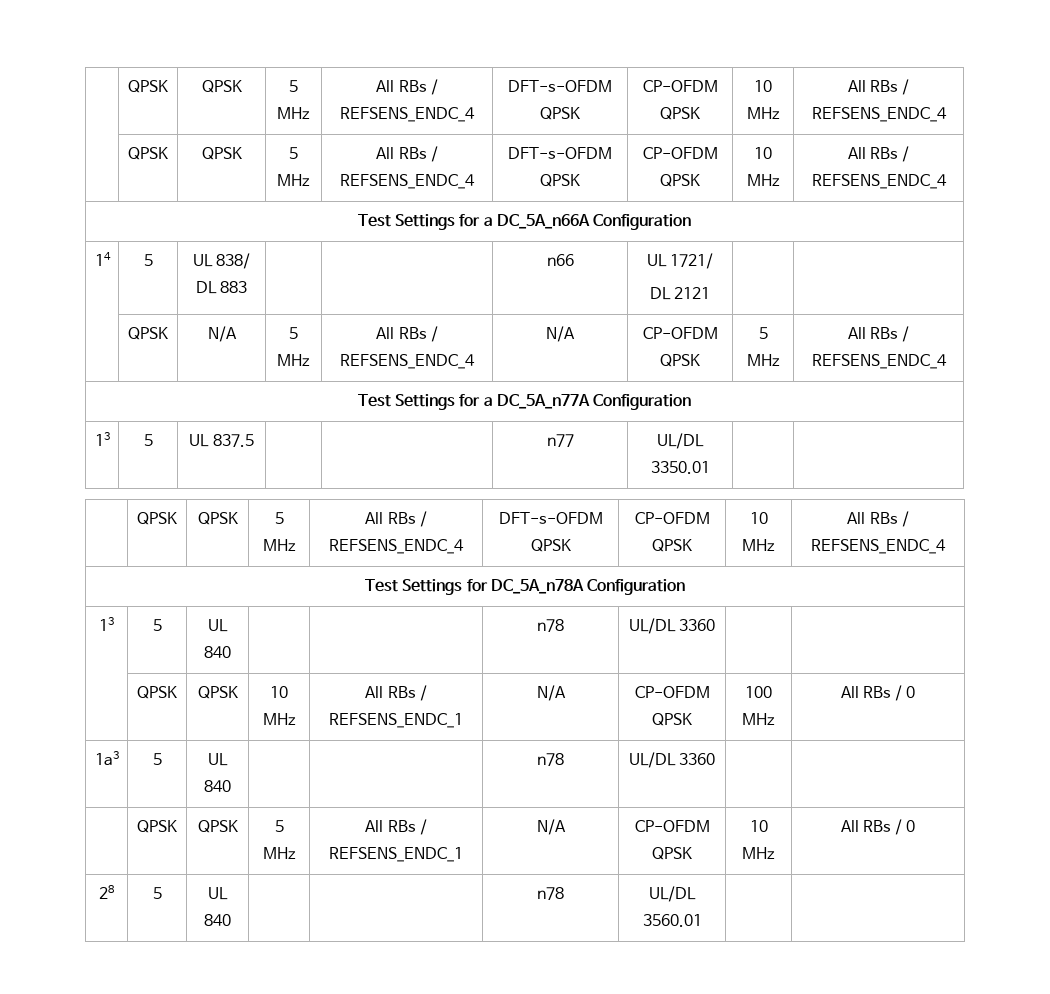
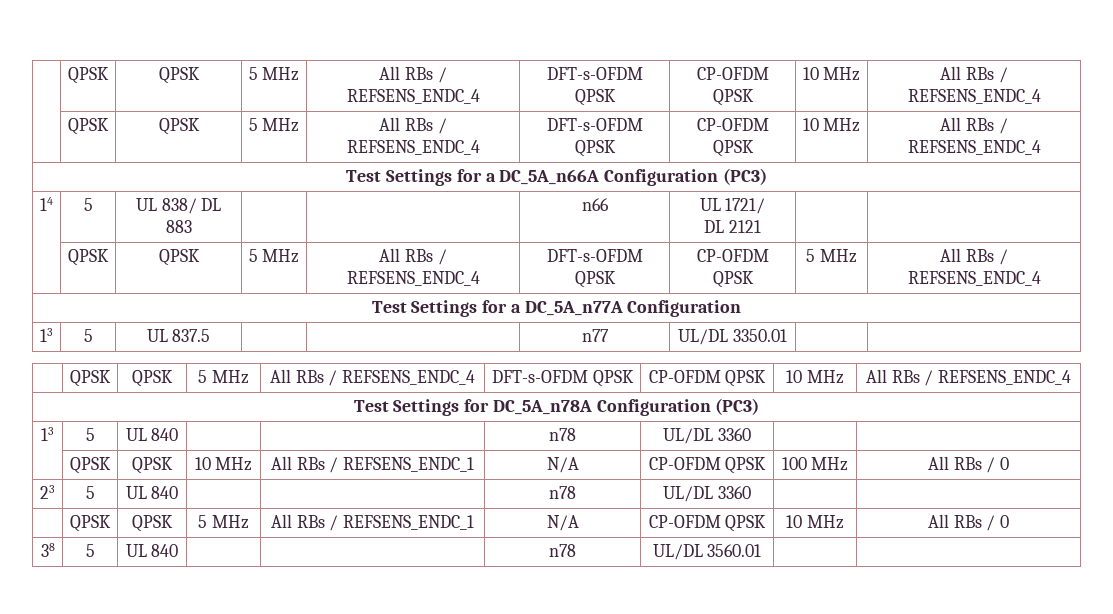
(692, 222) none -> [722,168,767,185] (PC3)
[207,326,237,342] [289,327,298,339] [277,354,310,366] [376,326,438,342] [340,354,475,369] [546,326,575,342] N/A | 5 MHz | All RBs / REFSENS_ENDC_4 | N/A -> [158,249,200,266] [248,249,300,263] [379,248,447,265] [346,271,480,286] [546,249,643,262] [574,271,616,288] QPSK | 5 MHz | All RBs / REFSENS_ENDC_4 | DFT-s-OFDM QPSK
(686, 587) none -> [715,398,760,415] (PC3)
[94,751,119,766] 1a3 -> [40,485,55,499] 23
[99,885,114,899] 28 -> [40,543,55,557] 38

